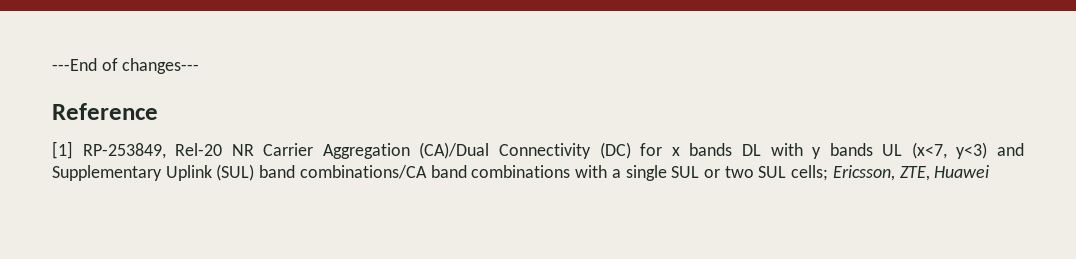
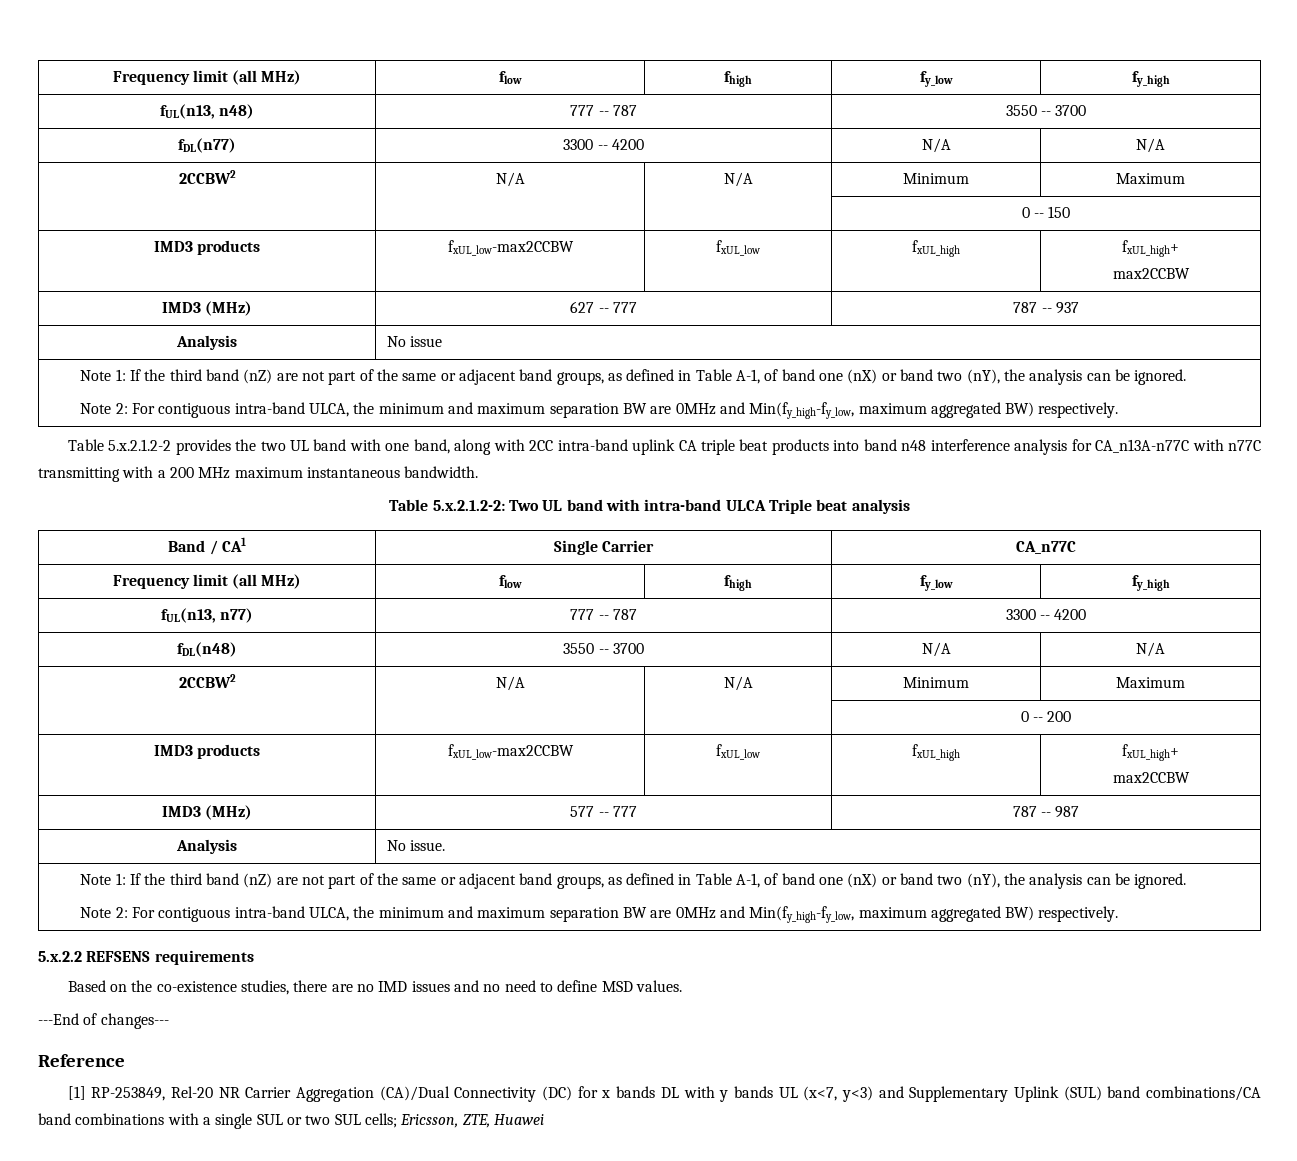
(52, 64) none -> [112,70,302,85] [498,71,522,84] [724,71,752,87] [919,71,953,87] [1131,71,1170,87] [159,104,255,119] [570,105,637,116] [1005,105,1087,116] [178,138,236,153] [563,139,644,150] [921,138,951,153] [1136,138,1166,153] [178,170,236,184] [495,172,525,187] [723,172,753,187] [903,173,969,184] [1116,173,1186,184] [1021,206,1071,218] [153,240,261,255] [447,240,574,256] [716,240,760,256] [912,240,960,257] [1122,240,1180,257] [1112,268,1190,279] [161,301,253,316] [570,301,637,313] [1013,302,1079,314] [176,335,237,350] [386,336,443,347] [80,369,1187,385] [80,402,1119,419] [67,439,1261,455] [38,466,479,482] [389,499,910,514] [168,537,246,555] [553,540,655,555] [1016,541,1076,554] [112,574,302,589] [498,575,522,588] [724,575,752,591] [919,575,953,591] [1131,575,1170,591] [160,608,254,623] [570,609,637,620] [1005,609,1087,620] [177,642,237,657] [563,643,644,654] [921,642,951,657] [1136,642,1166,657] [178,674,236,688] [495,676,525,691] [723,676,753,691] [903,677,969,688] [1116,677,1186,688] [1020,711,1072,722] [153,744,261,759] [447,744,574,760] [716,744,760,760] [912,744,960,761] [1122,744,1180,761] [1112,772,1190,783] [161,805,253,820] [570,806,637,817] [1012,806,1080,818] [176,839,237,854] [386,840,446,851] [80,873,1187,889] [80,906,1119,923] [38,950,254,965] [67,980,682,995] Frequency limit (all MHz) | flow | fhigh | fy_low | fy_high // fUL(n13, n48) | 777 -- 787 | 3550 -- 3700 // fDL(n77) | 3300 -- 4200 | N/A | N/A // 2CCBW2 | N/A | N/A | Minimum | Maximum // | | | 0 -- 150 // IMD3 products | fxUL_low-max2CCBW | fxUL_low | fxUL_high | fxUL_high+ // max2CCBW // IMD3 (MHz) | 627 -- 777 | 787 -- 937 // Analysis | No issue // Note 1: If the third band (nZ) are not part of the same or adjacent band groups, as defined in Table A-1, of band one (nX) or band two (nY), the analysis can be ignored. // Note 2: For contiguous intra-band ULCA, the minimum and maximum separation BW are 0MHz and Min(fy_high-fy_low, maximum aggregated BW) respectively. // Table 5.x.2.1.2-2 provides the two UL band with one band, along with 2CC intra-band uplink CA triple beat products into band n48 interference analysis for CA_n13A-n77C with n77C transmitting with a 200 MHz maximum instantaneous bandwidth. // Table 5.x.2.1.2-2: Two UL band with intra-band ULCA Triple beat analysis // Band / CA1 | Single Carrier | CA_n77C // Frequency limit (all MHz) | flow | fhigh | fy_low | fy_high // fUL(n13, n77) | 777 -- 787 | 3300 -- 4200 // fDL(n48) | 3550 -- 3700 | N/A | N/A // 2CCBW2 | N/A | N/A | Minimum | Maximum // | | | 0 -- 200 // IMD3 products | fxUL_low-max2CCBW | fxUL_low | fxUL_high | fxUL_high+ // max2CCBW // IMD3 (MHz) | 577 -- 777 | 787 -- 987 // Analysis | No issue. // Note 1: If the third band (nZ) are not part of the same or adjacent band groups, as defined in Table A-1, of band one (nX) or band two (nY), the analysis can be ignored. // Note 2: For contiguous intra-band ULCA, the minimum and maximum separation BW are 0MHz and Min(fy_high-fy_low, maximum aggregated BW) respectively. // 5.x.2.2 REFSENS requirements // Based on the co-existence studies, there are no IMD issues and no need to define MSD values. //

